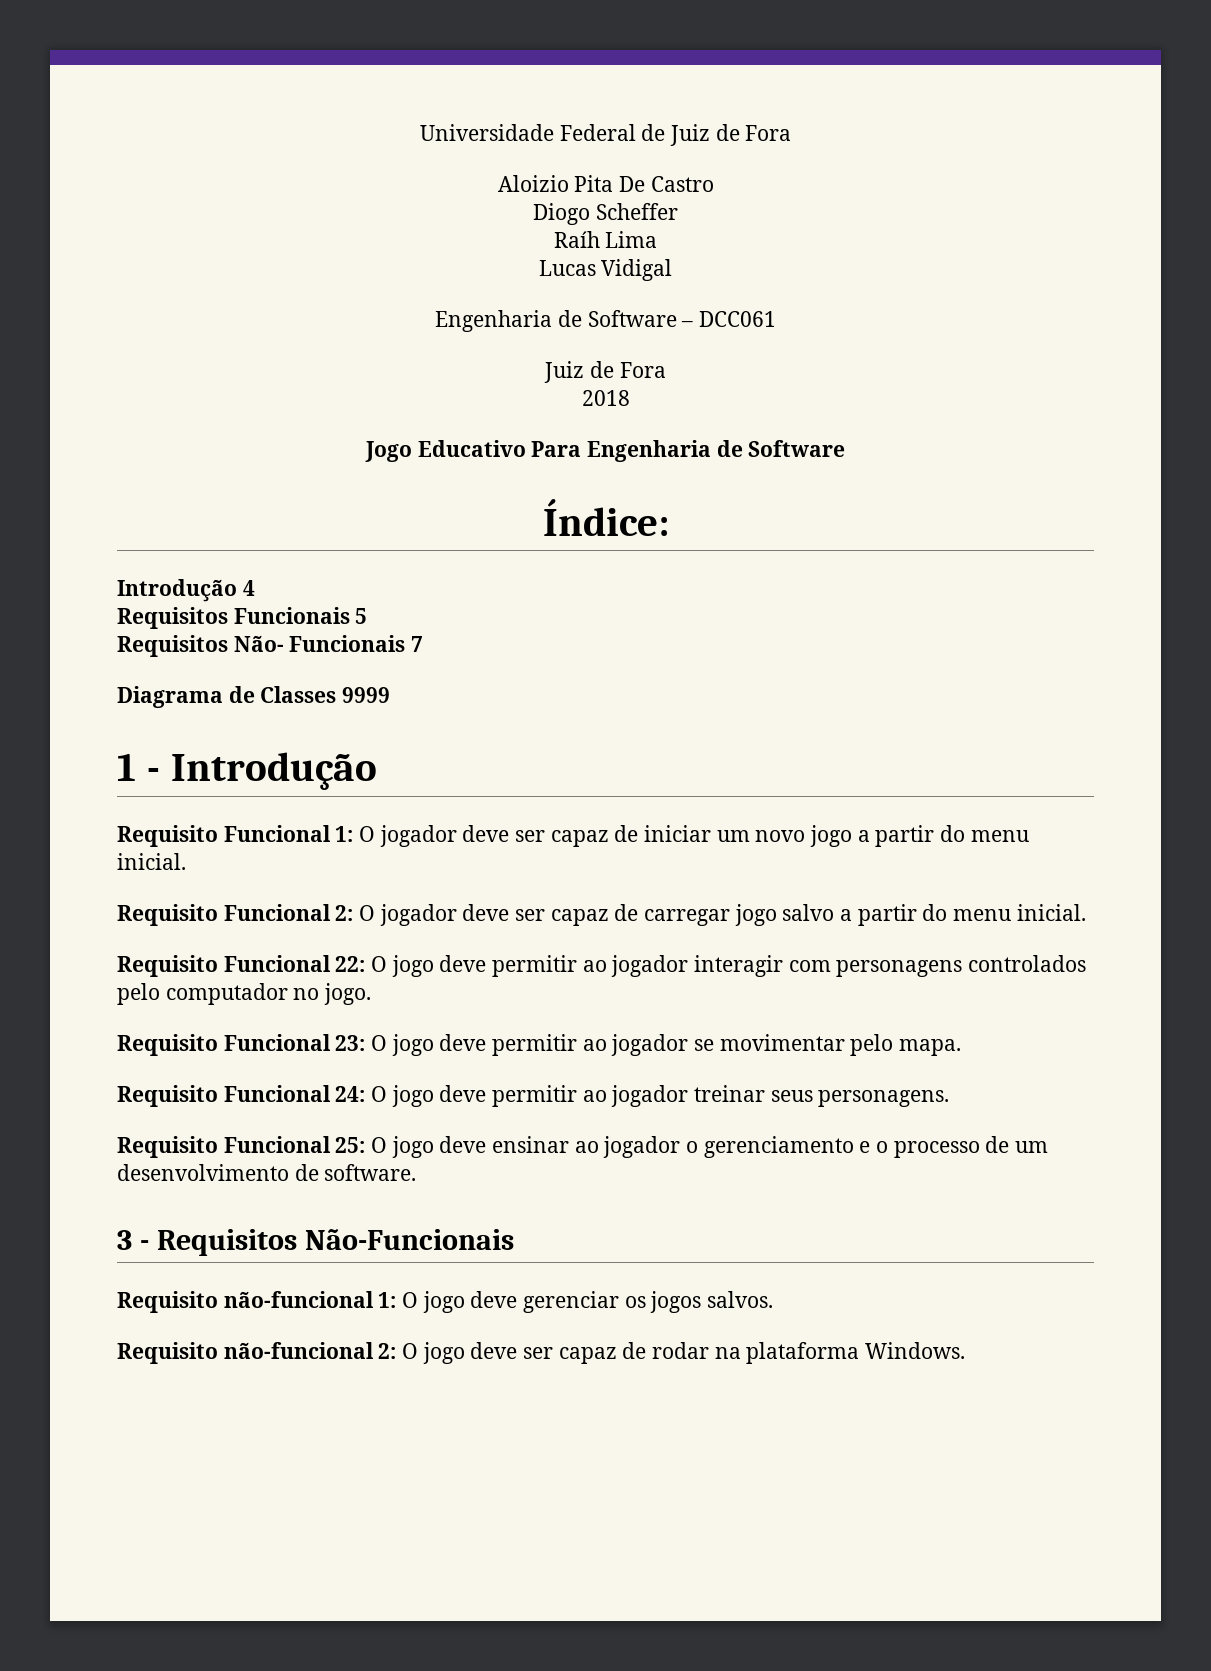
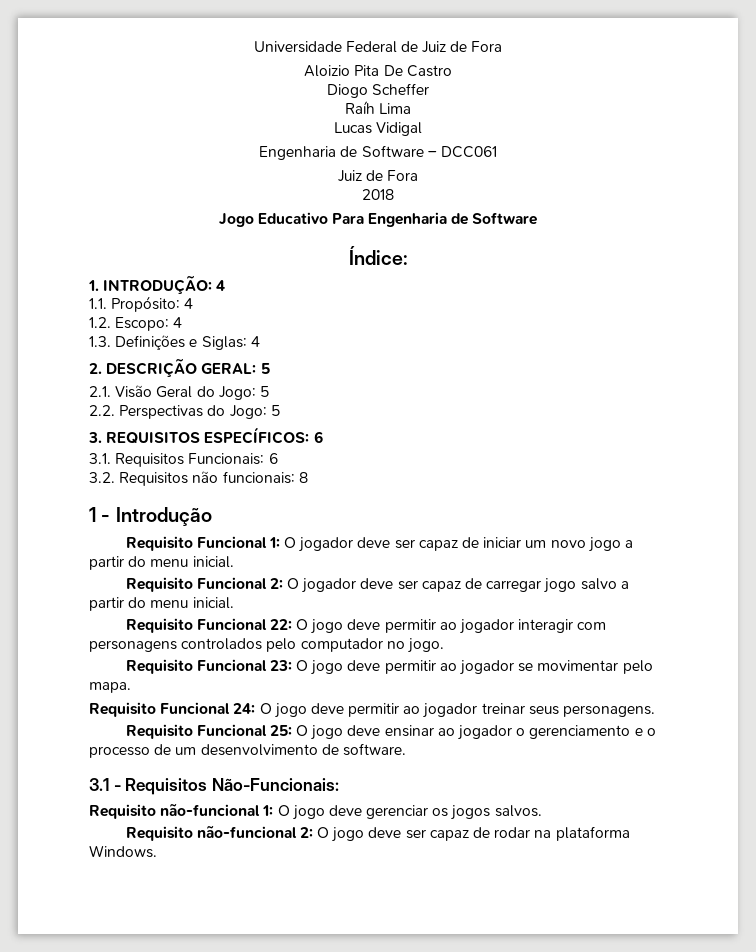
[117,579,255,602] [117,607,368,629] [117,635,424,657] [117,686,391,708] Introdução 4 // Requisitos Funcionais 5 // Requisitos Não- Funcionais 7 // Diagrama de Classes 9999 -> [88,275,226,294] [89,296,194,312] [89,317,183,331] [89,335,260,350] [89,358,270,377] [89,385,269,400] [89,405,280,419] [88,427,323,444] [89,453,278,467] [89,471,308,486] 1. INTRODUÇÃO: 4 // 1.1. Propósito: 4 // 1.2. Escopo: 4 // 1.3. Definições e Siglas: 4 // 2. DESCRIÇÃO GERAL: 5 // 2.1. Visão Geral do Jogo: 5 // 2.2. Perspectivas do Jogo: 5 // 3. REQUISITOS ESPECÍFICOS: 6 // 3.1. Requisitos Funcionais: 6 // 3.2. Requisitos não funcionais: 8
[117,1230,132,1250] 3 -> [89,778,109,791] 3.1
[305,1229,515,1250] Não-Funcionais -> [211,778,339,791] Não-Funcionais:

